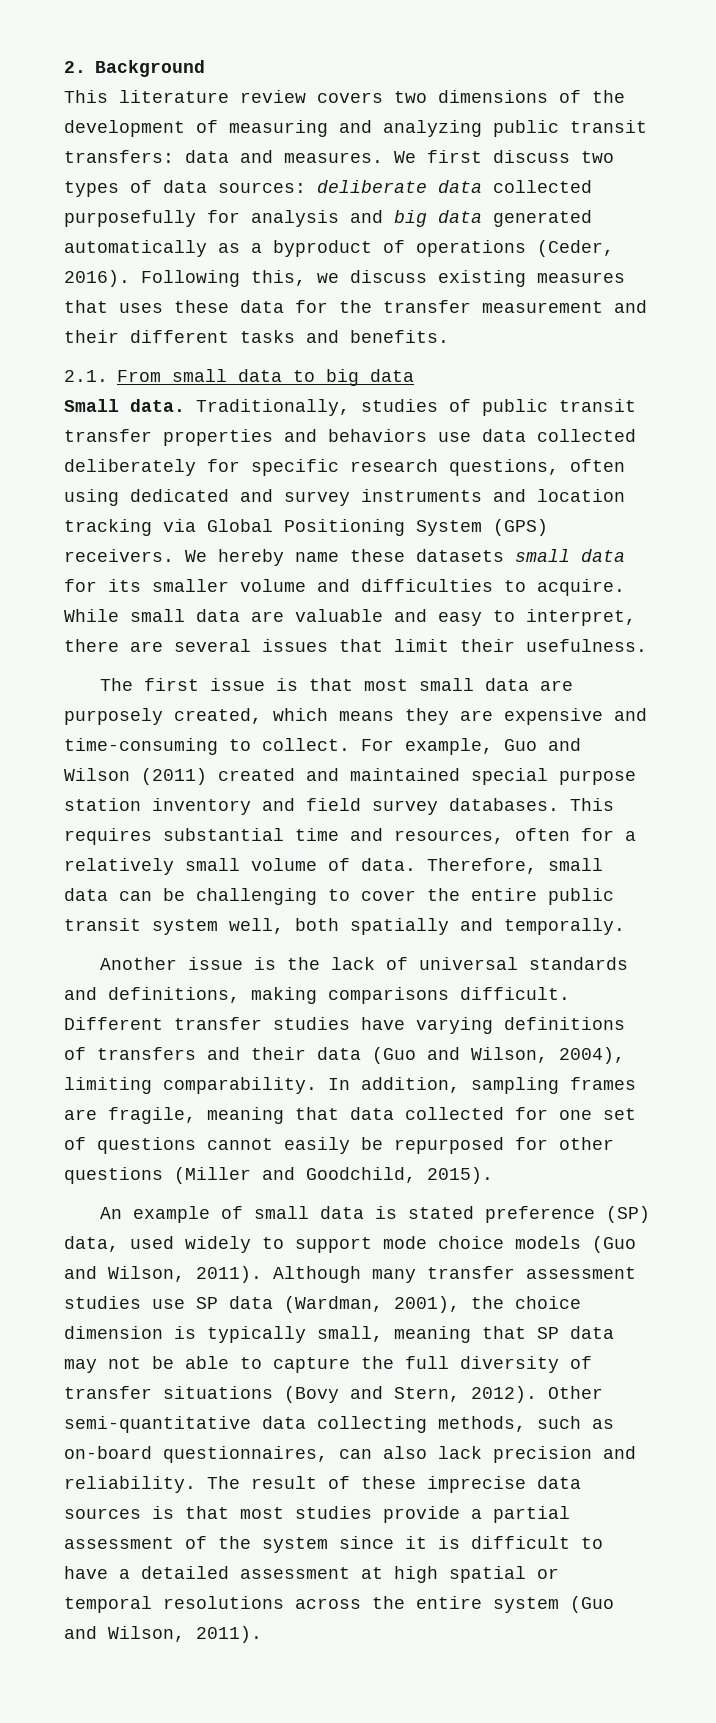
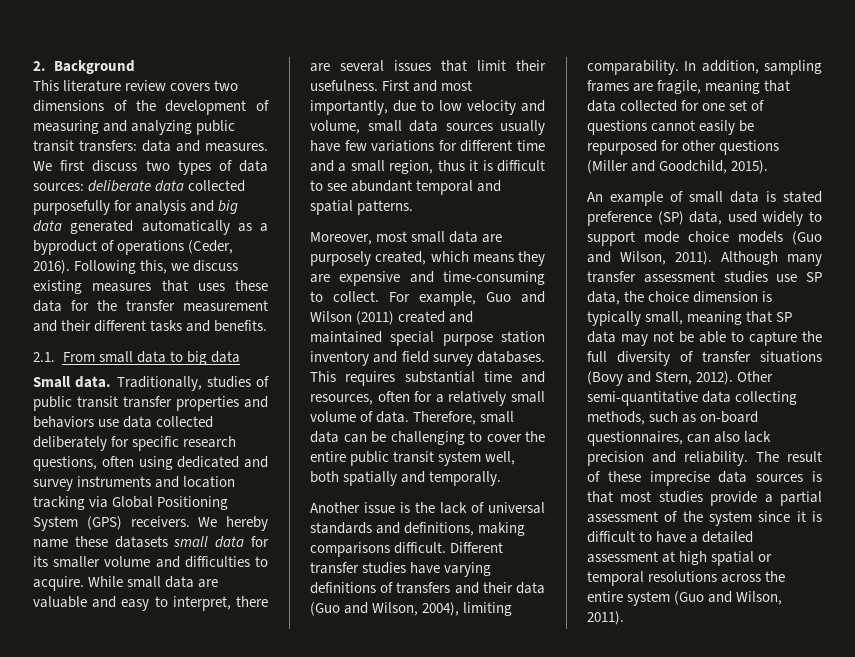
[99,678,353,691] // The first issue is that -> [382,80,473,92] [310,100,545,115] [310,120,545,135] [310,140,545,152] [310,160,545,174] [310,180,502,195] [310,200,414,215] [310,232,372,245] First and most importantly, due to low velocity and volume, small data sources usually have few variations for different time and a small region, thus it is difficult to see abundant temporal and spatial patterns. // Moreover,
[229,1296,460,1313] data (Wardman, 2001), -> [587,291,620,305] data,

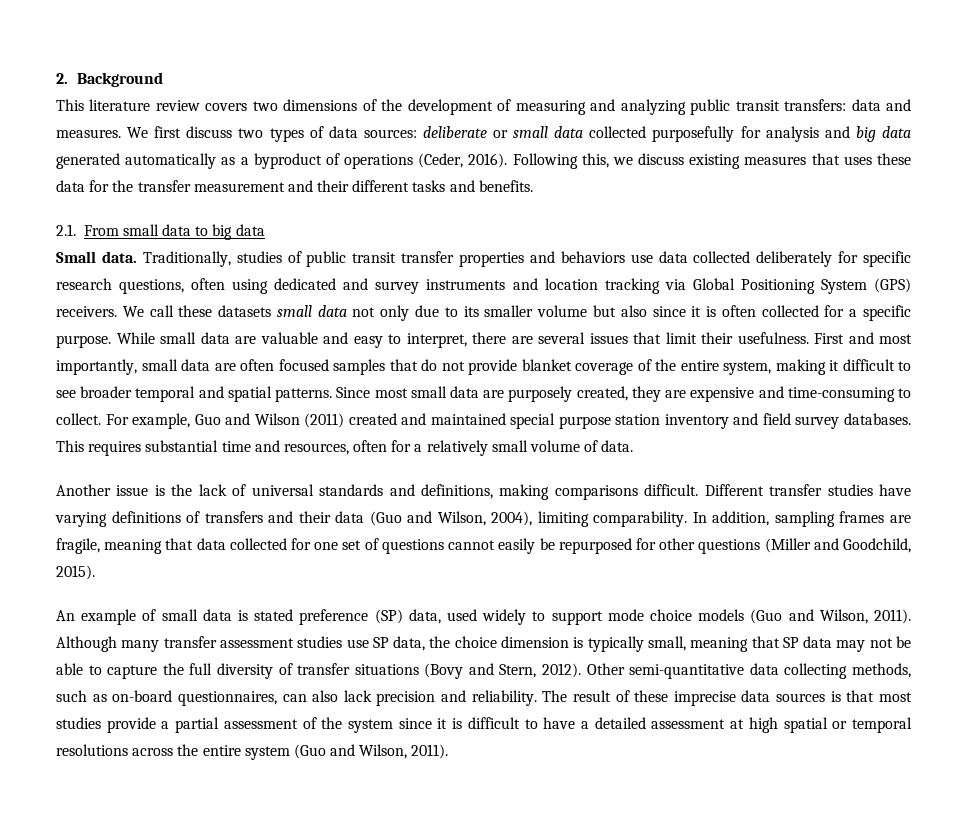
(152, 186) none -> [493,126,549,138] or small
[226,516,268,531] [33,539,68,548] hereby name -> [149,305,174,317] call
[251,536,269,547] [33,556,268,568] [33,576,84,591] for its smaller volume and difficulties to acquire. -> [352,305,911,321] [56,335,111,348] not only due to its smaller volume but also since it is often collected for a specific purpose.
[393,100,545,115] [310,120,545,135] [310,140,545,152] [310,160,493,174] due to low velocity and volume, small data sources usually have few variations for different time and a small region, thus it is -> [141,359,839,375] small data are often focused samples that do not provide blanket coverage of the entire system, making it
[351,180,413,192] abundant -> [80,386,133,398] broader
[310,232,372,245] // Moreover, -> [336,387,371,398] Since
[430,251,514,263] which means -> (628, 393) none
[413,411,515,425] [310,431,545,445] [310,451,516,466] [310,471,502,486] Therefore, small data can be challenging to cover the entire public transit system well, both spatially and temporally. -> (634, 446) none

